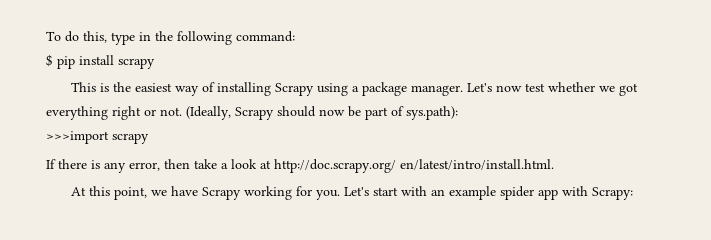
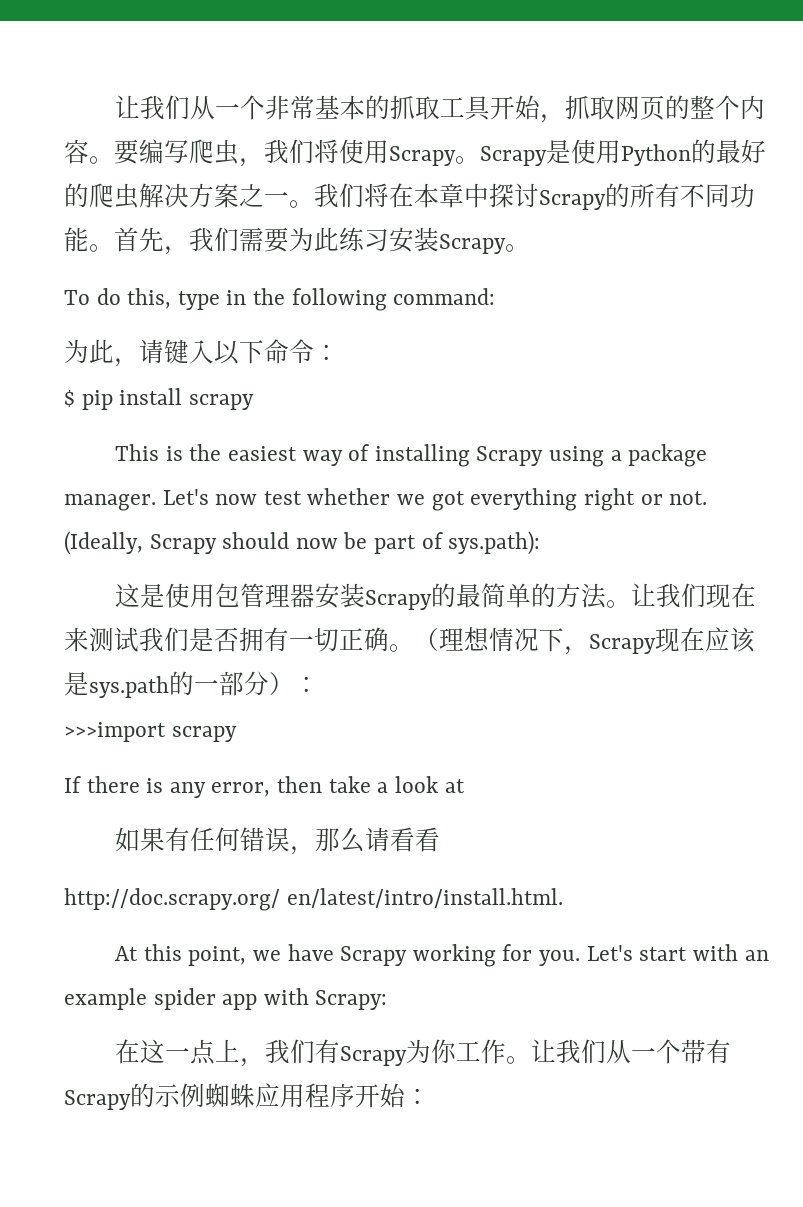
(46, 36) none -> [115,95,766,123] [64,139,766,167] [64,183,755,210] [64,227,530,255] 让我们从一个非常基本的抓取工具开始，抓取网页的整个内容。要编写爬虫，我们将使用Scrapy。Scrapy是使用Python的最好的爬虫解决方案之一。我们将在本章中探讨Scrapy的所有不同功能。首先，我们需要为此练习安装Scrapy。 //
(295, 36) none -> [64,339,339,367] // 为此，请键入以下命令：
(458, 113) none -> [115,583,757,610] [64,627,755,655] [64,671,319,698] // 这是使用包管理器安装Scrapy的最简单的方法。让我们现在来测试我们是否拥有一切正确。（理想情况下，Scrapy现在应该是sys.path的一部分）：
(271, 164) none -> [115,827,441,855] // 如果有任何错误，那么请看看 //
(633, 193) none -> [115,1039,732,1067] [64,1083,430,1110] // 在这一点上，我们有Scrapy为你工作。让我们从一个带有Scrapy的示例蜘蛛应用程序开始：

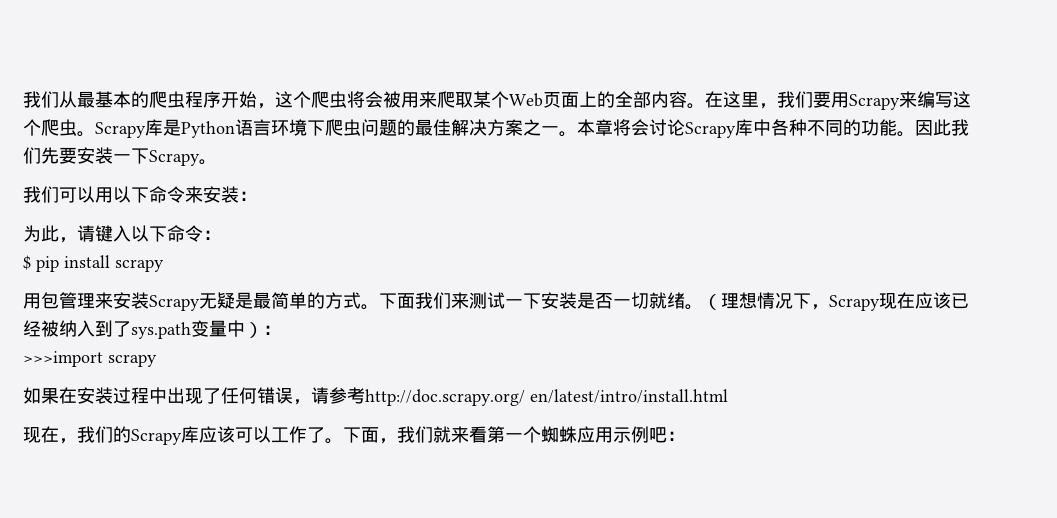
[115,95,766,123] [64,139,766,167] [64,183,755,210] [64,227,530,255] [64,288,496,311] 让我们从一个非常基本的抓取工具开始，抓取网页的整个内容。要编写爬虫，我们将使用Scrapy。Scrapy是使用Python的最好的爬虫解决方案之一。我们将在本章中探讨Scrapy的所有不同功能。首先，我们需要为此练习安装Scrapy。 // To do this, type in the following command: -> [23,91,971,110] [23,119,969,138] [23,147,217,166] [23,186,257,203] 我们从最基本的爬虫程序开始，这个爬虫将会被用来爬取某个Web页面上的全部内容。在这里，我们要用Scrapy来编写这个爬虫。Scrapy库是Python语言环境下爬虫问题的最佳解决方案之一。本章将会讨论Scrapy库中各种不同的功能。因此我们先要安装一下Scrapy。 // 我们可以用以下命令来安装：
[115,444,708,467] [64,488,708,511] [64,531,541,555] [115,583,191,608] This is the easiest way of installing Scrapy using a package manager. Let's now test whether we got everything right or not. (Ideally, Scrapy should now be part of sys.path): // 这是使 -> (164, 265) none
[290,583,457,610] 器安装Scrapy的 -> [95,292,253,311] 来安装Scrapy无疑是
[581,583,757,609] [64,627,389,652] 法。让我们现在来测试我们是否拥有一切正确 -> [343,292,685,310] 式。下面我们来测试一下安装是否一切就绪
[64,671,319,698] [64,722,237,742] [64,776,465,798] [115,827,441,855] [64,888,563,911] [115,944,769,967] [64,988,388,1010] [115,1039,732,1067] [64,1083,406,1110] 是sys.path的一部分）： // >>>import scrapy // If there is any error, then take a look at // 如果有任何错误，那么请看看 // http://doc.scrapy.org/ en/latest/intro/install.html. // At this point, we have Scrapy working for you. Let's start with an example spider app with Scrapy: // 在这一点上，我们有Scrapy为你工作。让我们从一个带有Scrapy的示例蜘蛛应用程序开始 -> [951,293,969,309] [23,320,281,339] [23,351,157,367] [23,387,728,406] [23,426,667,445] 已经被纳入到了sys.path变量中）： // >>>import scrapy // 如果在安装过程中出现了任何错误，请参考http://doc.scrapy.org/ en/latest/intro/install.html // 现在，我们的Scrapy库应该可以工作了。下面，我们就来看第一个蜘蛛应用示例吧

